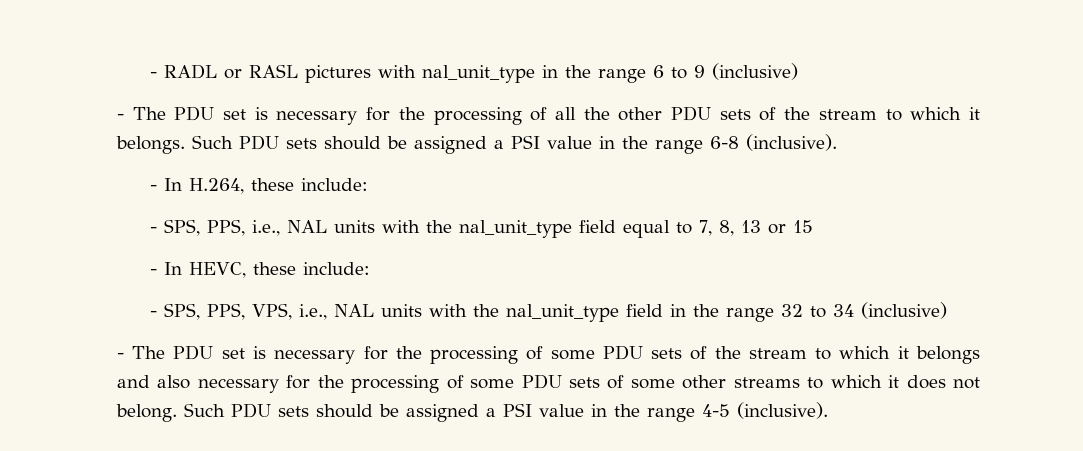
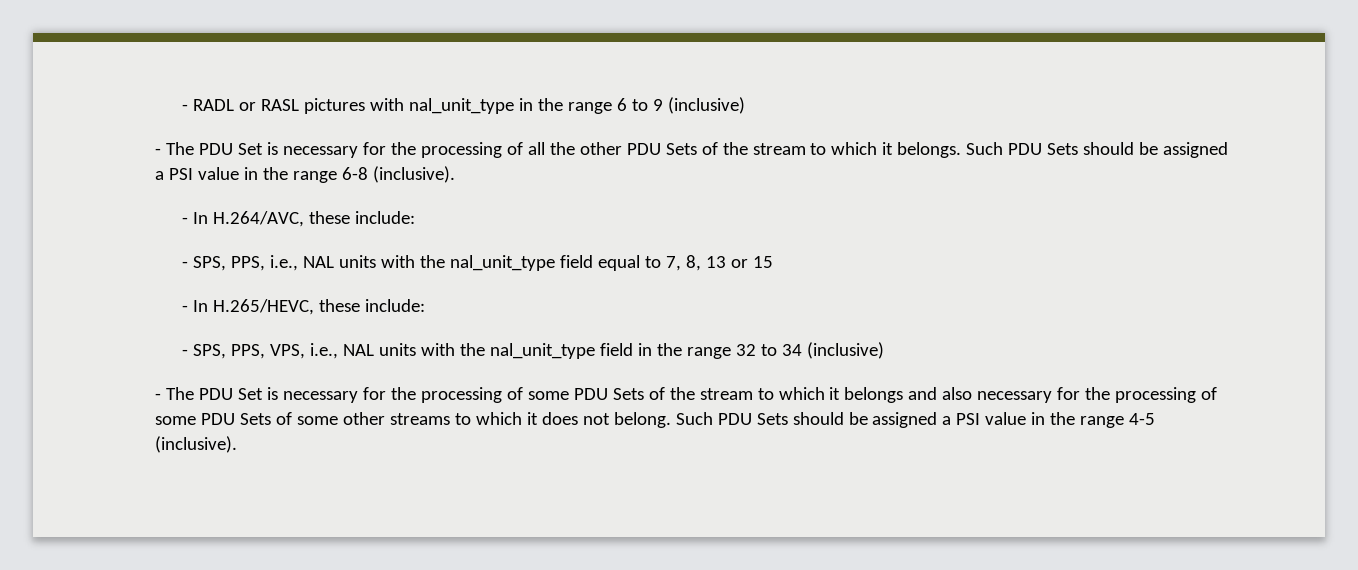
[223,109,247,120] set -> [237,143,263,155] Set
[719,109,751,120] sets -> [665,143,697,155] Sets
[285,138,317,149] sets -> [1047,143,1079,155] Sets
[188,178,244,194] H.264, -> [213,211,305,227] H.264/AVC,
[188,262,246,278] HEVC, -> [213,299,315,315] H.265/HEVC,
[221,348,245,359] set -> [237,388,263,400] Set
[651,348,683,359] sets -> [612,388,644,400] Sets
[568,377,600,388] sets -> [239,413,271,425] Sets
[277,406,309,417] sets -> [756,413,788,425] Sets

